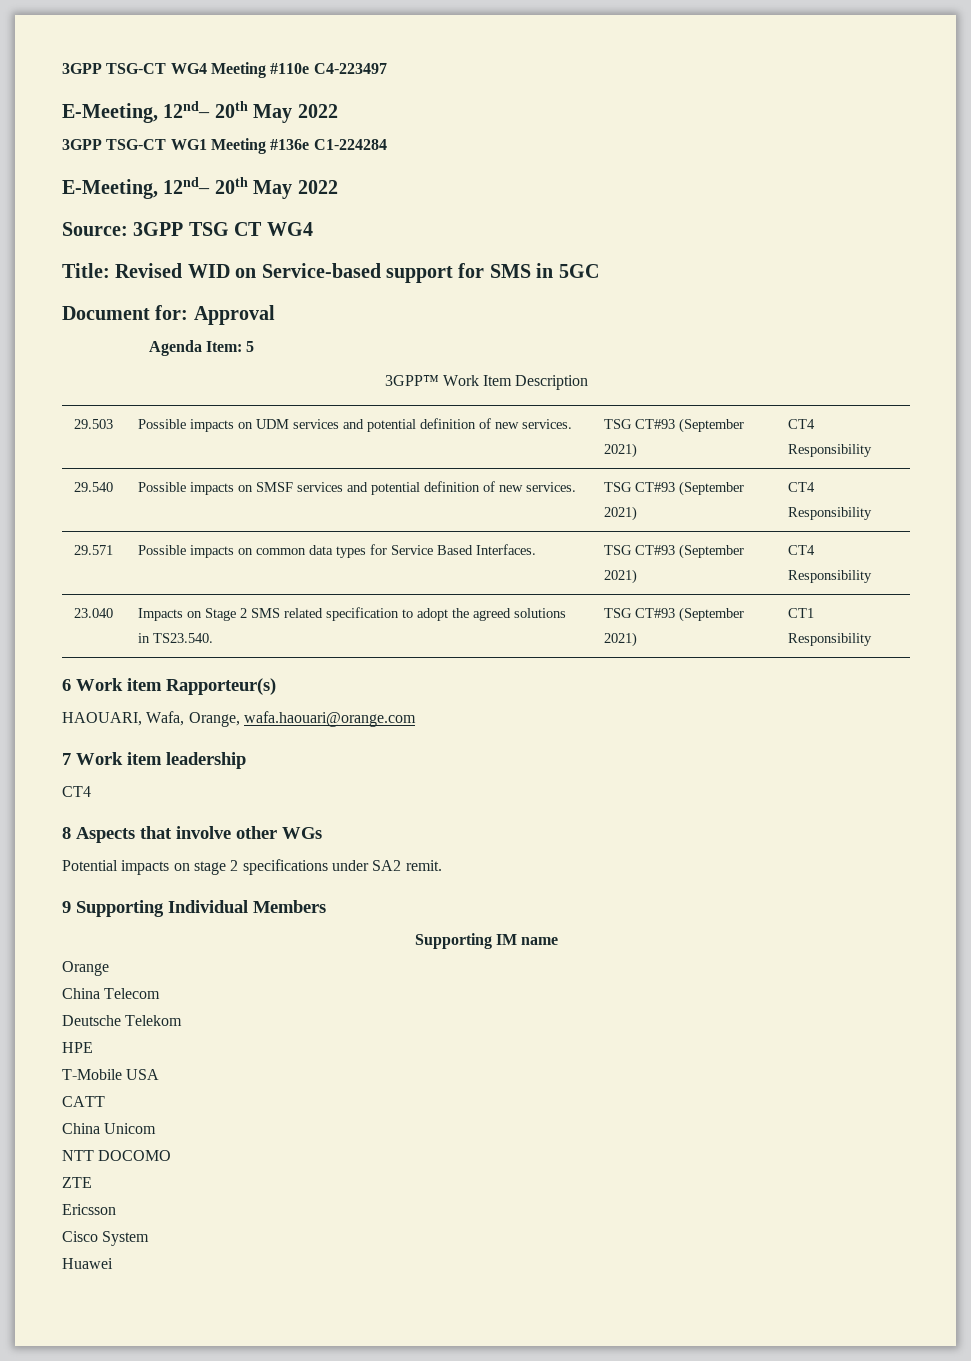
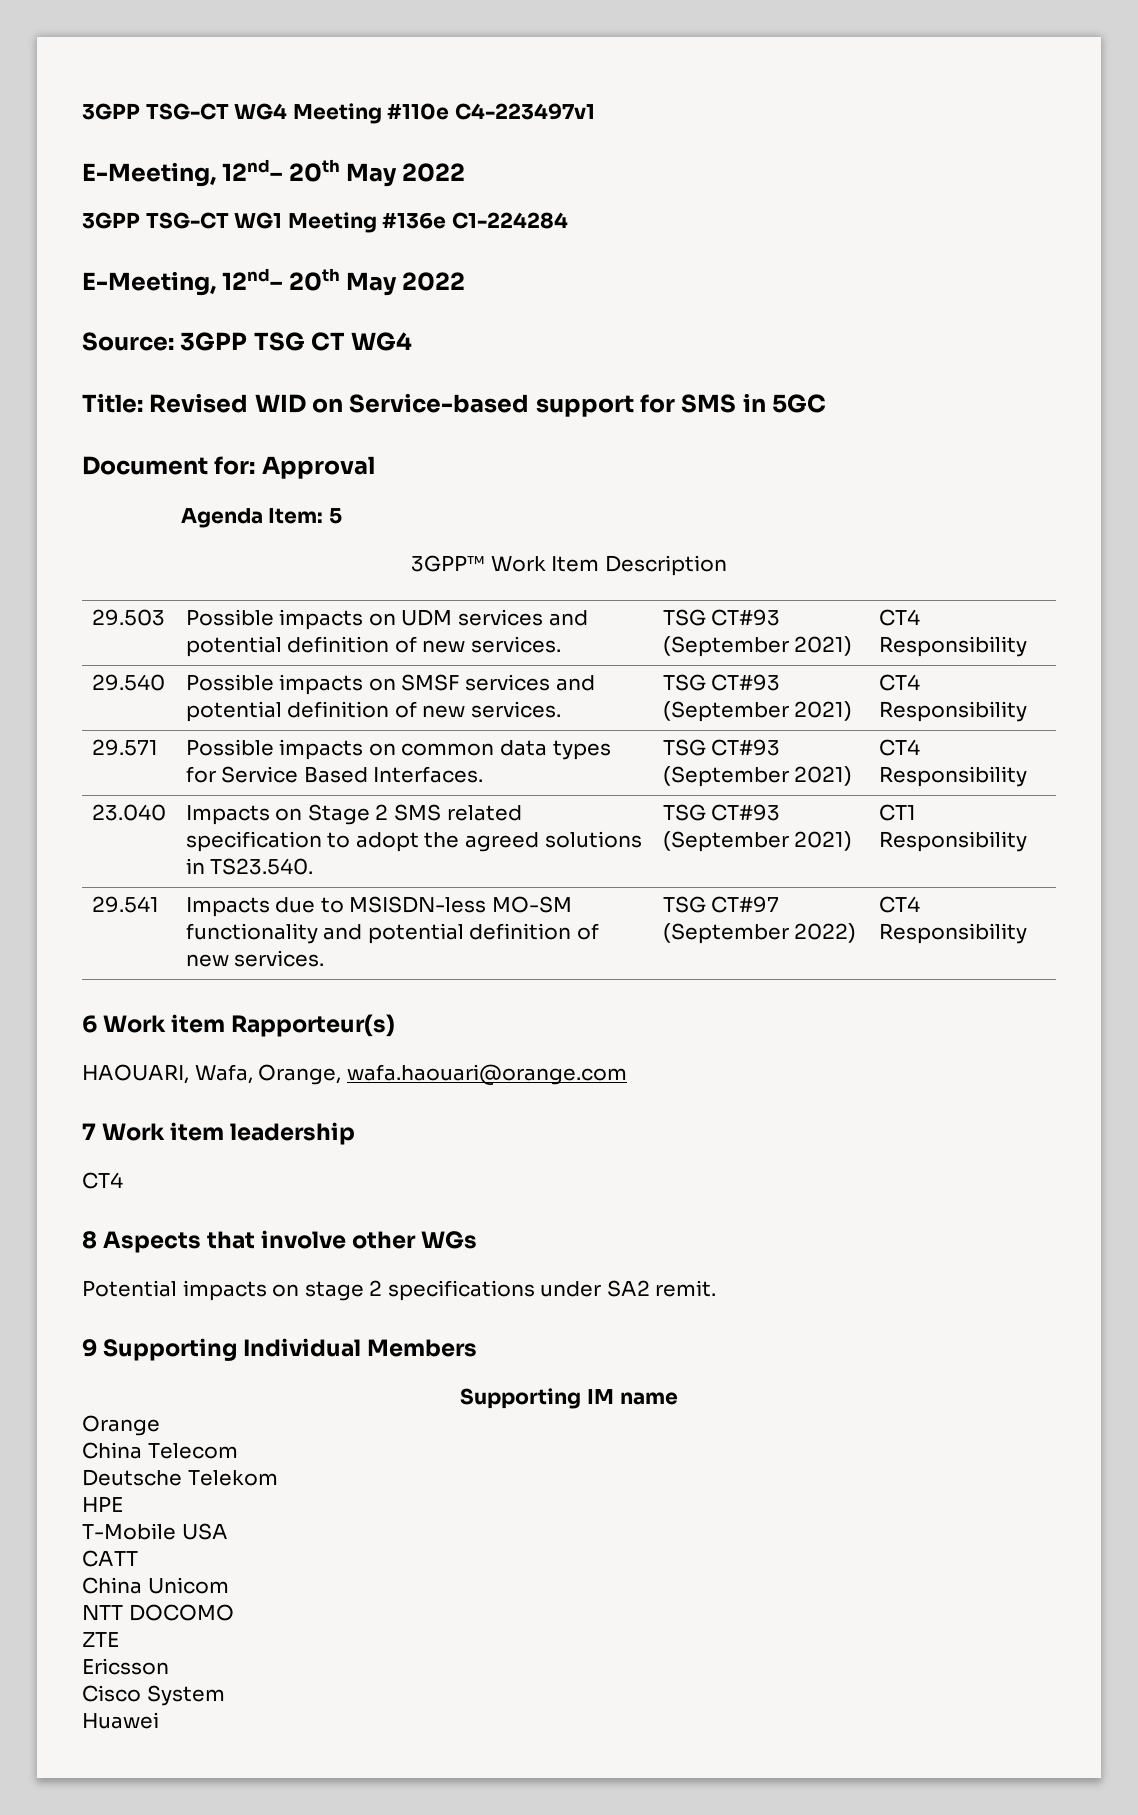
[313,63,387,74] C4-223497 -> [454,103,595,120] C4-223497v1
(873, 639) none -> [91,896,159,913] [185,896,572,917] [185,923,599,944] [185,950,325,967] [662,896,780,913] [662,923,857,944] [878,896,920,913] [878,923,1027,944] // 29.541 | Impacts due to MSISDN-less MO-SM functionality and potential definition of new services. | TSG CT#97 (September 2022) | CT4 Responsibility

